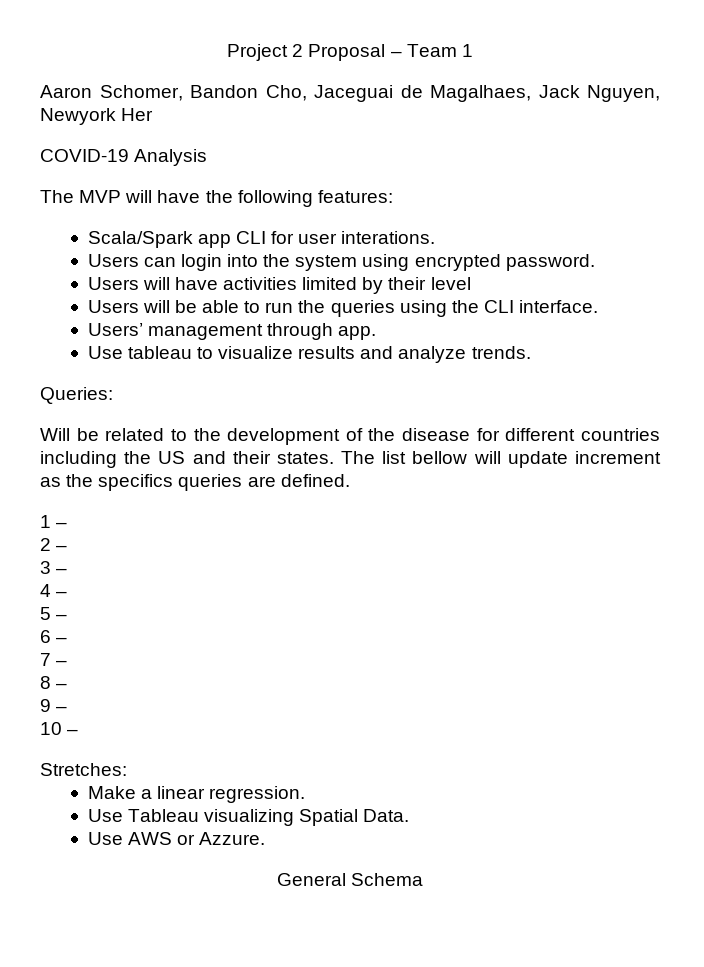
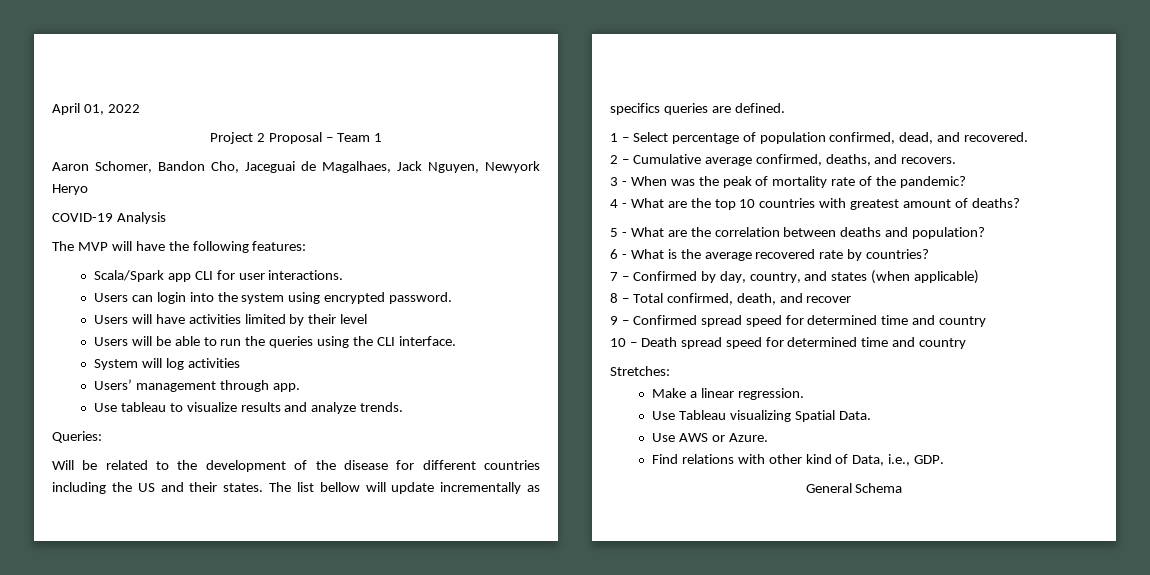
(227, 52) none -> [52,103,140,115] April 01, 2022 //
[121,108,154,121] Her -> [52,184,88,195] Heryo
[341,231,436,244] interations. -> [268,270,344,280] interactions.
(599, 306) none -> [93,358,240,370] // System will log activities
[574,451,661,464] [40,474,94,487] increment as the -> [440,482,540,494] incrementally as
[40,538,68,551] [40,561,68,574] [40,584,68,597] [40,607,68,620] [40,630,68,643] [40,653,68,666] [40,676,68,689] [40,699,68,712] [40,722,79,735] // 2 – // 3 – // 4 – // 5 – // 6 – // 7 – // 8 – // 9 – // 10 – -> [632,132,1029,144] [610,154,957,166] [610,176,967,188] [610,198,1020,210] [610,227,986,239] [610,249,930,261] [610,270,980,284] [610,293,852,305] [610,315,987,327] [610,337,967,349] Select percentage of population confirmed, dead, and recovered. // 2 – Cumulative average confirmed, deaths, and recovers. // 3 - When was the peak of mortality rate of the pandemic? // 4 - What are the top 10 countries with greatest amount of deaths? // 5 - What are the correlation between deaths and population? // 6 - What is the average recovered rate by countries? // 7 – Confirmed by day, country, and states (when applicable) // 8 – Total confirmed, death, and recover // 9 – Confirmed spread speed for determined time and country // 10 – Death spread speed for determined time and country
[199,832,266,845] Azzure. -> [728,433,768,442] [651,454,945,466] Azure. // Find relations with other kind of Data, i.e., GDP.

